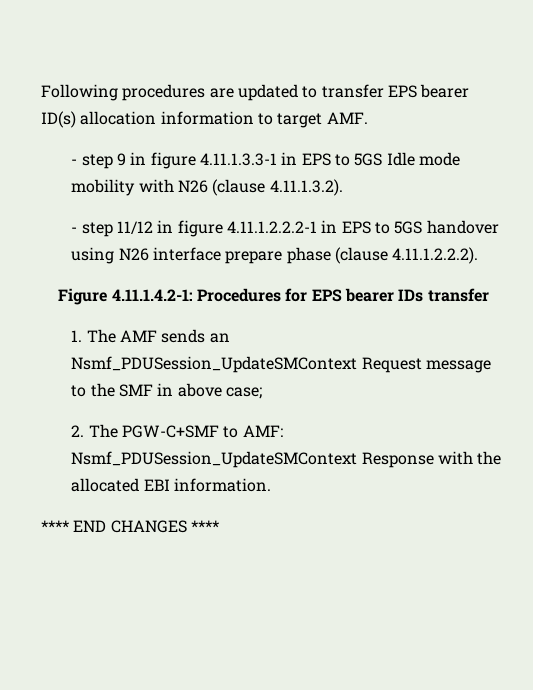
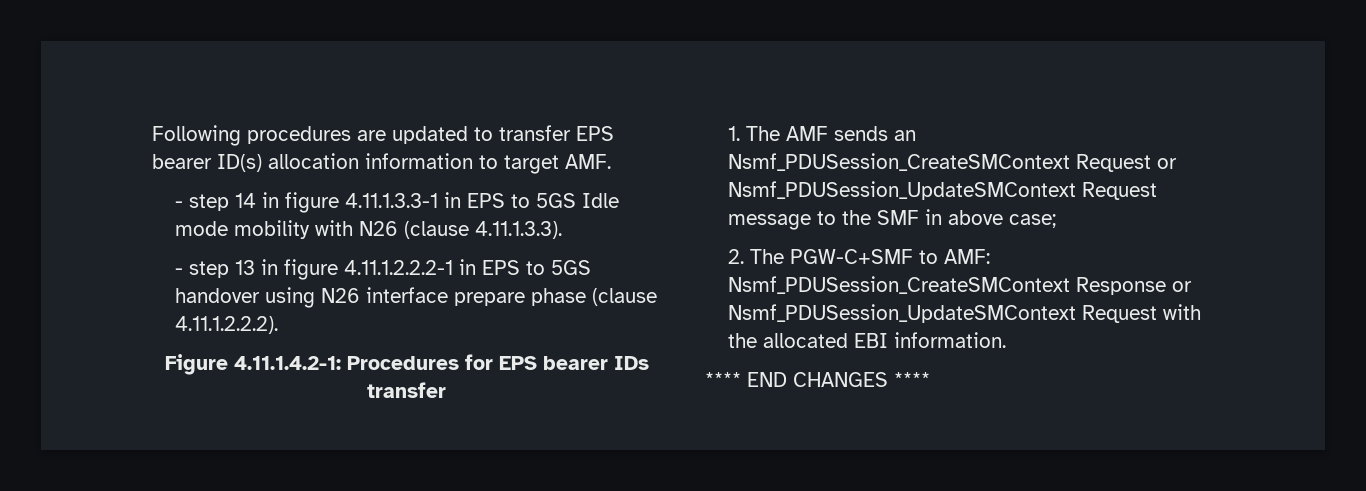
[116,153,126,166] 9 -> [235,193,257,208] 14
[269,179,343,196] [71,221,153,237] 4.11.1.3.2). // - step 11/12 -> [475,221,563,239] [175,260,256,278] 4.11.1.3.3). // - step 13
(230, 338) none -> [728,153,1178,172] Nsmf_PDUSession_CreateSMContext Request or
[71,451,434,468] Nsmf_PDUSession_UpdateSMContext Response -> [728,276,1193,295] [728,304,1158,323] Nsmf_PDUSession_CreateSMContext Response or Nsmf_PDUSession_UpdateSMContext Request

